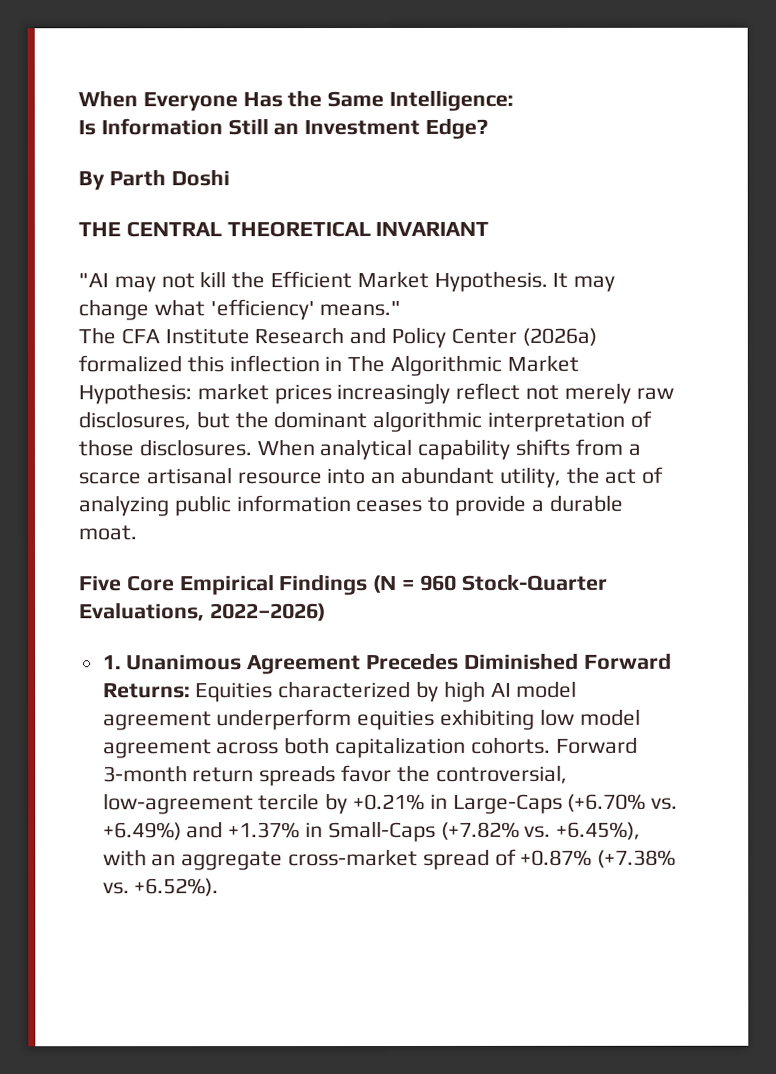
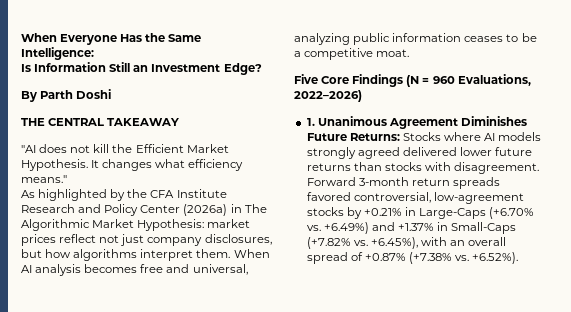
[226,221,490,238] THEORETICAL INVARIANT -> [107,118,180,126] TAKEAWAY
[113,276,156,293] may -> [39,144,68,153] does
[573,275,616,292] [78,299,402,321] [78,327,116,345] may change what 'efficiency' means." // The -> [102,159,244,171] [21,175,67,183] [21,189,148,201] changes what efficiency means." // As highlighted by the
[78,355,320,373] formalized this inflection -> (228, 210) none
[336,382,451,405] increasingly -> (56, 240) none
[563,382,674,404] [78,410,652,433] [78,438,641,461] [78,466,664,488] merely raw disclosures, but the dominant algorithmic interpretation of those disclosures. When analytical capability shifts from a scarce artisanal resource into an abundant utility, the act of -> [120,234,272,246] [21,249,270,261] [21,264,248,276] just company disclosures, but how algorithms interpret them. When AI analysis becomes free and universal,
[454,494,623,516] provide a durable -> [521,33,537,42] [294,48,374,60] be a competitive
[179,574,275,596] Empirical -> (350, 80) none
[461,573,608,591] Stock-Quarter -> (455, 80) none
[366,652,672,671] [102,680,578,703] [102,708,641,731] [102,736,551,759] Precedes Diminished Forward Returns: Equities characterized by high AI model agreement underperform equities exhibiting low model agreement across both capitalization cohorts. -> [460,116,527,126] [306,132,542,141] [306,147,533,159] [306,162,540,174] Diminishes Future Returns: Stocks where AI models strongly agreed delivered lower future returns than stocks with disagreement.
[341,764,431,783] favor the -> [306,192,351,201] favored
[258,793,321,811] tercile -> [306,207,344,216] stocks
[181,848,419,871] aggregate cross-market -> [468,237,507,246] overall

